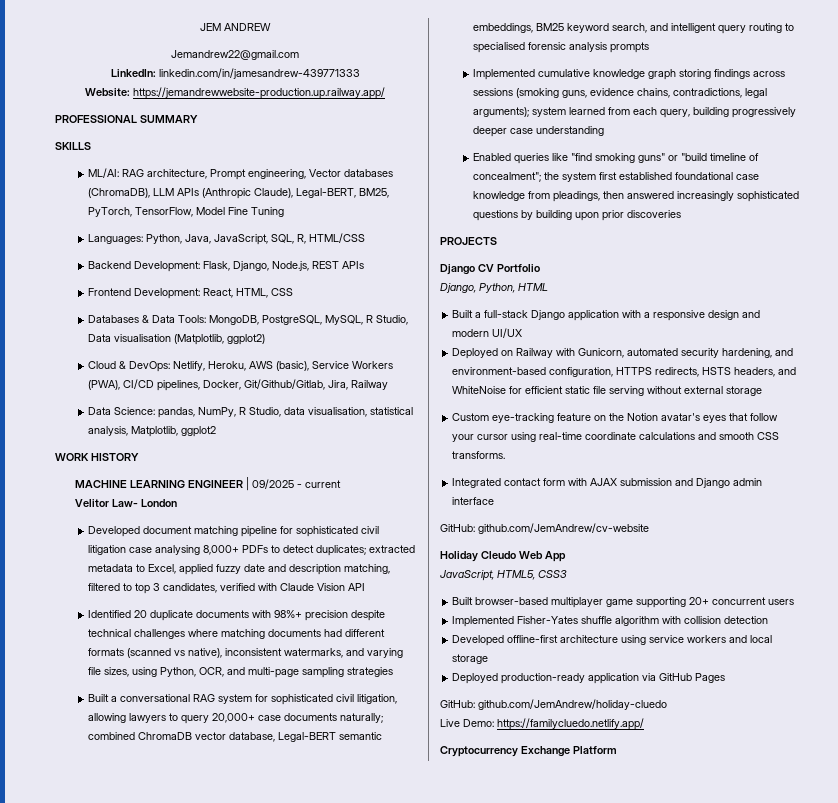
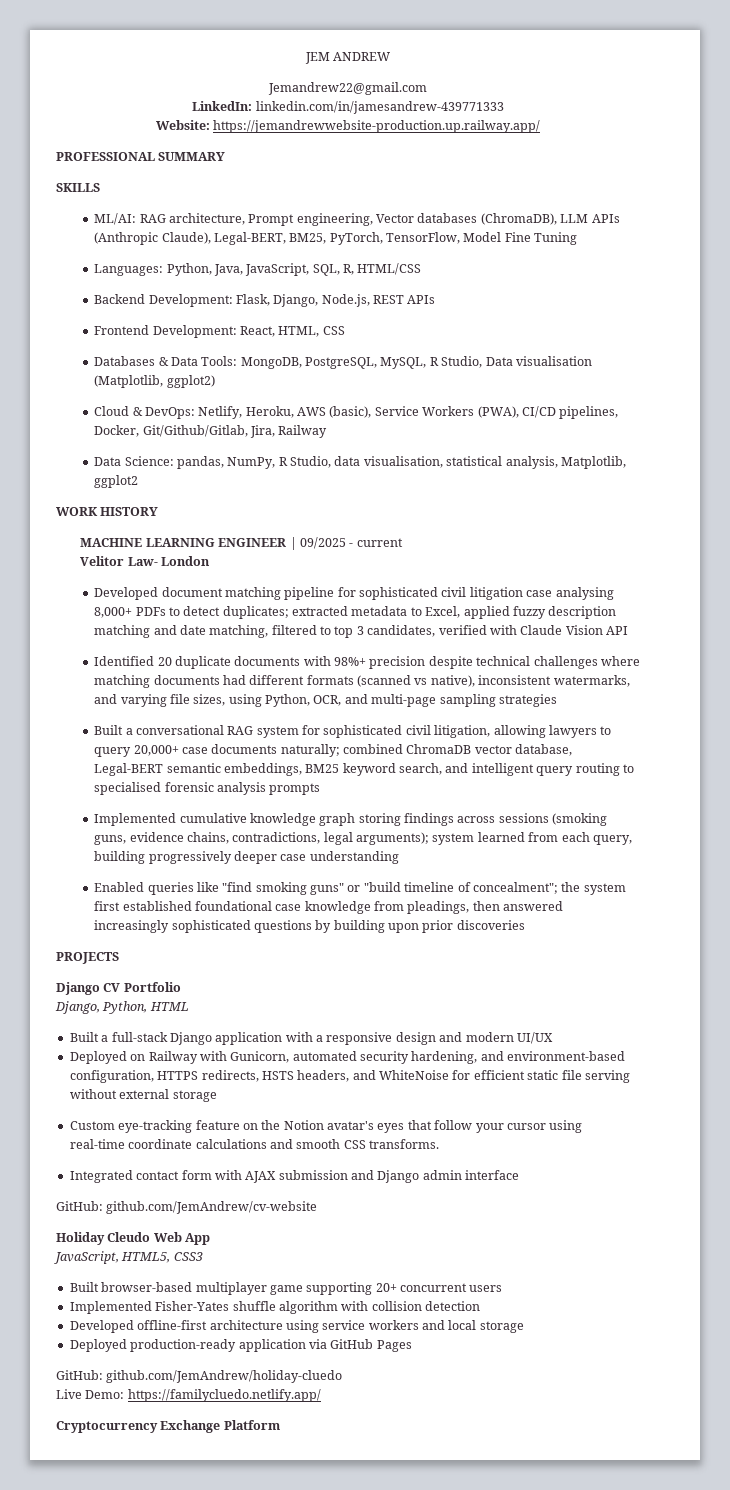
[243,564,341,575] date and description -> [548,606,617,619] [94,625,206,638] description matching and date

